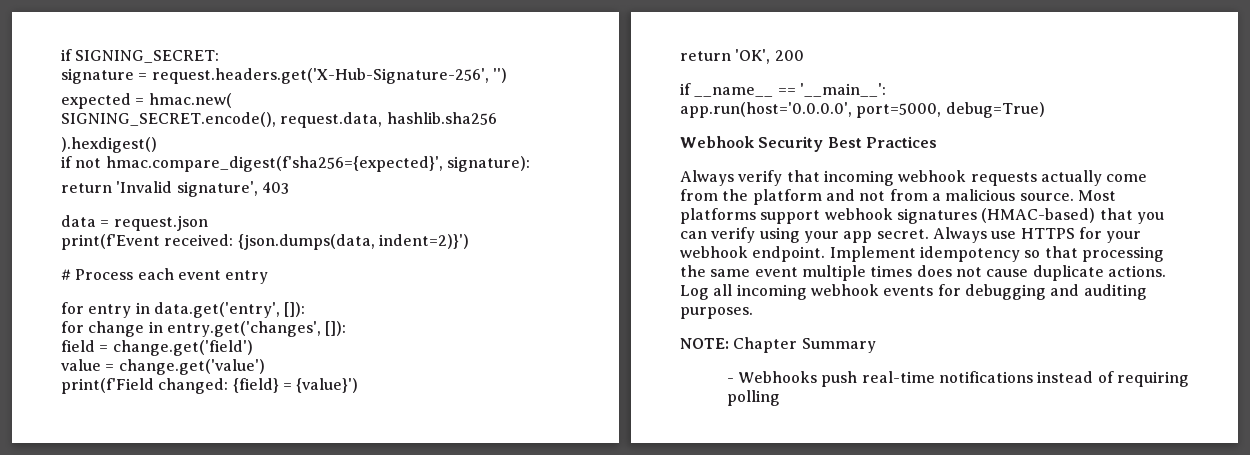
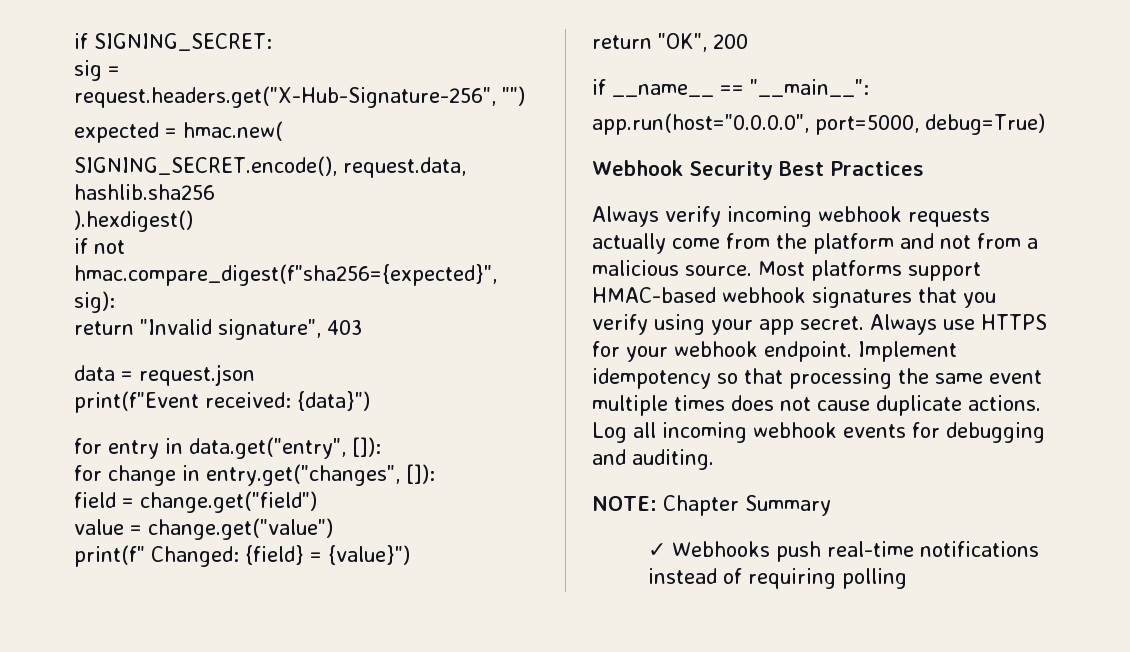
[61,68,507,84] signature = request.headers.get('X-Hub-Signature-256', '') -> [74,60,120,81] [74,86,525,108] sig = request.headers.get("X-Hub-Signature-256", "")
[105,156,530,172] [61,181,258,197] hmac.compare_digest(f'sha256={expected}', signature): // return 'Invalid signature', -> [74,264,497,286] [74,291,115,313] [74,319,321,340] hmac.compare_digest(f"sha256={expected}", sig): // return "Invalid signature",
[61,234,469,250] [61,268,269,284] print(f'Event received: {json.dumps(data, indent=2)}') // # Process each event entry -> [74,391,370,413] print(f"Event received: {data}")
[153,302,280,318] data.get('entry', -> [189,437,346,459] data.get("entry",
[166,321,321,337] entry.get('changes', -> [206,464,400,486] entry.get("changes",
[112,340,253,356] change.get('field') -> [140,491,317,513] change.get("field")
[118,359,265,375] [61,378,229,394] change.get('value') // print(f'Field changed: -> [148,518,333,540] [74,545,239,567] change.get("value") // print(f" Changed:
[296,378,359,393] [680,49,771,64] {value}') // return 'OK', -> [328,545,410,565] [592,33,707,52] {value}") // return "OK",
[799,83,886,97] [680,102,852,118] '__main__': // app.run(host='0.0.0.0', -> [750,79,869,97] [592,113,809,135] "__main__": // app.run(host="0.0.0.0",
[786,170,820,182] that -> (721, 216) none
(821, 217) none -> [592,287,716,303] HMAC-based
[981,208,1096,223] (HMAC-based) -> (912, 297) none
[680,231,707,239] can -> (996, 300) none
[1083,284,1147,300] [680,307,753,319] auditing purposes. -> [632,449,714,470] auditing.
[726,378,734,383] - -> [647,543,666,557] ✓

